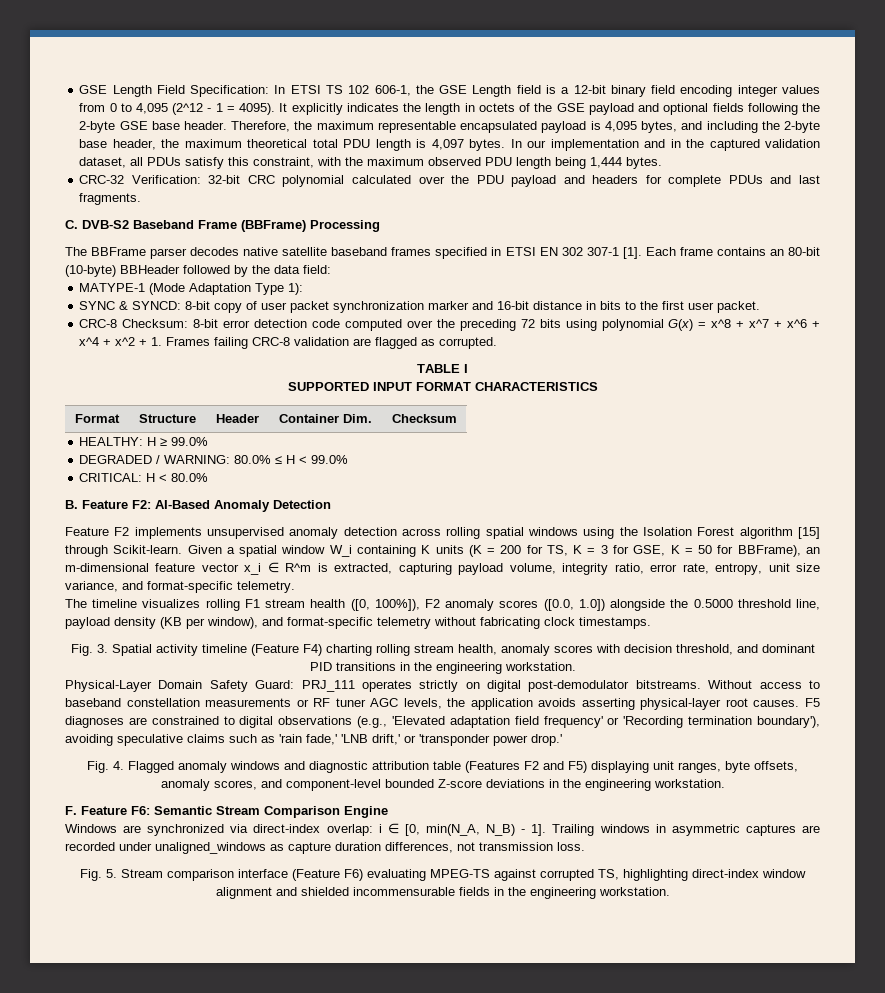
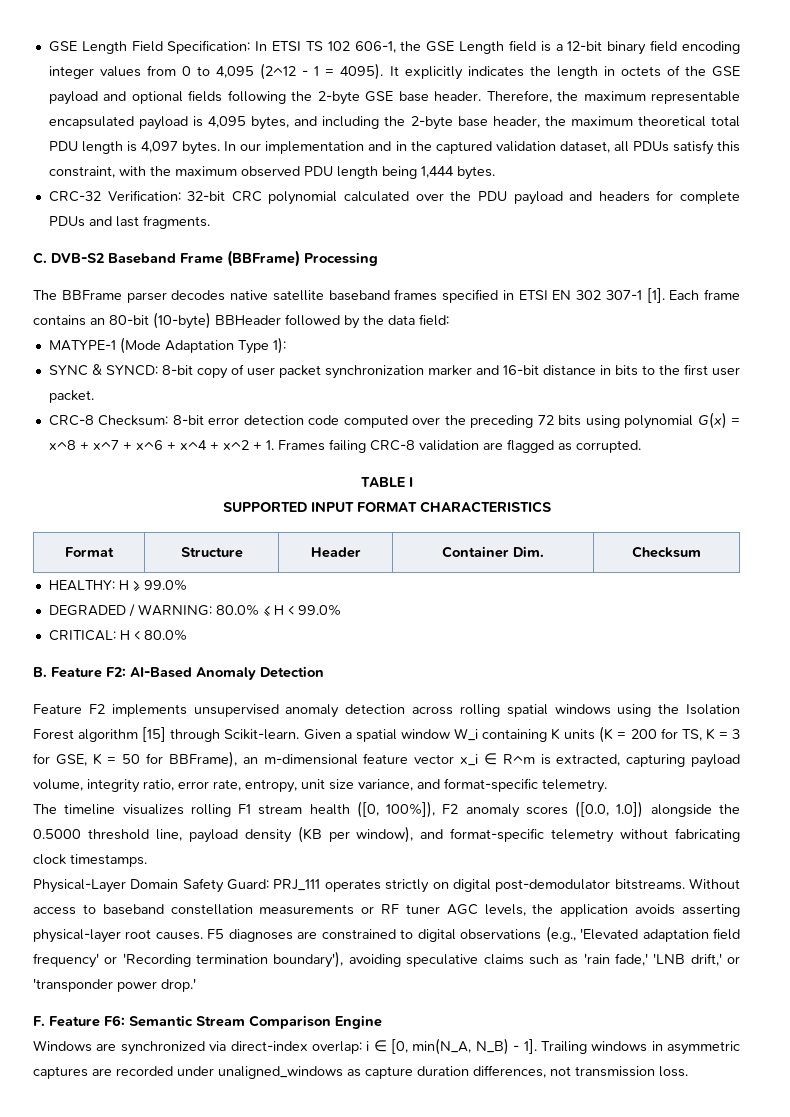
[70,644,815,656] [309,662,576,674] // Fig. 3. Spatial activity timeline (Feature F4) charting rolling stream health, anomaly scores with decision threshold, and dominant PID transitions in the engineering workstation. -> (147, 860) none
[87,761,798,773] [160,779,725,791] // Fig. 4. Flagged anomaly windows and diagnostic attribution table (Features F2 and F5) displaying unit ranges, byte offsets, anomaly scores, and component-level bounded Z-score deviations in the engineering workstation. -> (196, 985) none
[80,869,806,881] [215,887,670,899] // Fig. 5. Stream comparison interface (Feature F6) evaluating MPEG-TS against corrupted TS, highlighting direct-index window alignment and shielded incommensurable fields in the engineering workstation. -> (688, 1071) none

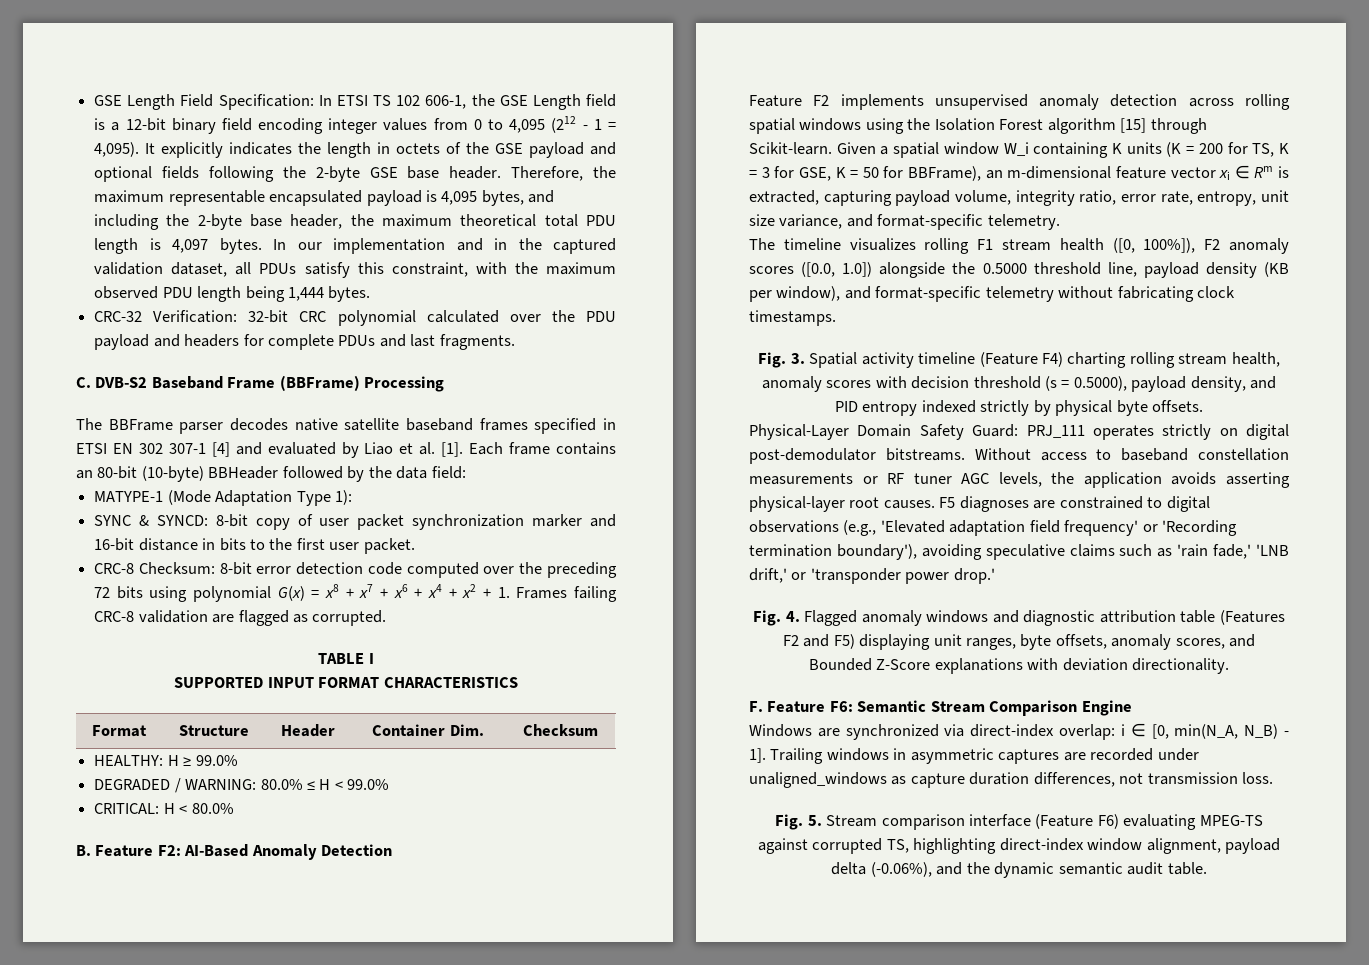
[260,63,297,80] (2^12 -> [551,116,577,133] (212
[340,63,384,80] 4095). -> [94,142,140,157] 4,095).
(642, 295) none -> [211,442,436,458] [4] and evaluated by Liao et al.
[48,440,249,450] x^8 + x^7 + x^6 + x^4 + x^2 -> [325,584,477,598] x8 + x7 + x6 + x4 + x2
[460,753,535,766] x_i ∈ R^m -> [1219,165,1274,180] xi ∈ Rm
(147, 860) none -> [758,352,1280,368] [761,376,1277,392] [834,400,1204,416] // Fig. 3. Spatial activity timeline (Feature F4) charting rolling stream health, anomaly scores with decision threshold (s = 0.5000), payload density, and PID entropy indexed strictly by physical byte offsets.
(196, 985) none -> [753,610,1285,626] [782,634,1256,650] [808,658,1230,674] // Fig. 4. Flagged anomaly windows and diagnostic attribution table (Features F2 and F5) displaying unit ranges, byte offsets, anomaly scores, and Bounded Z-Score explanations with deviation directionality.
(688, 1071) none -> [775,814,1263,830] [757,838,1281,854] [831,862,1207,878] // Fig. 5. Stream comparison interface (Feature F6) evaluating MPEG-TS against corrupted TS, highlighting direct-index window alignment, payload delta (-0.06%), and the dynamic semantic audit table.

